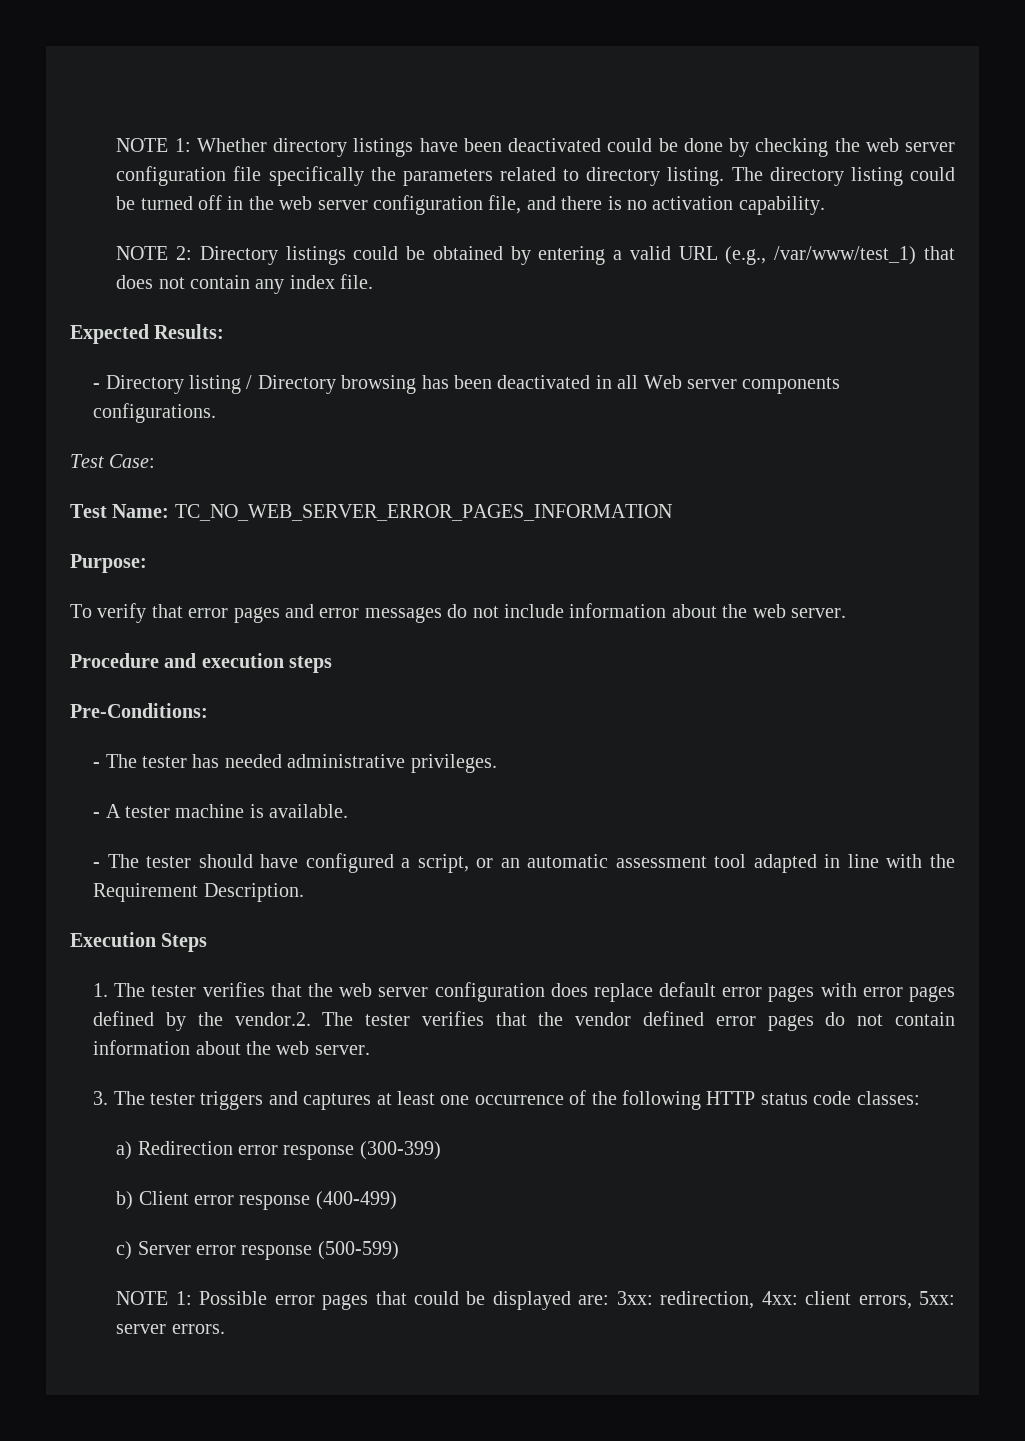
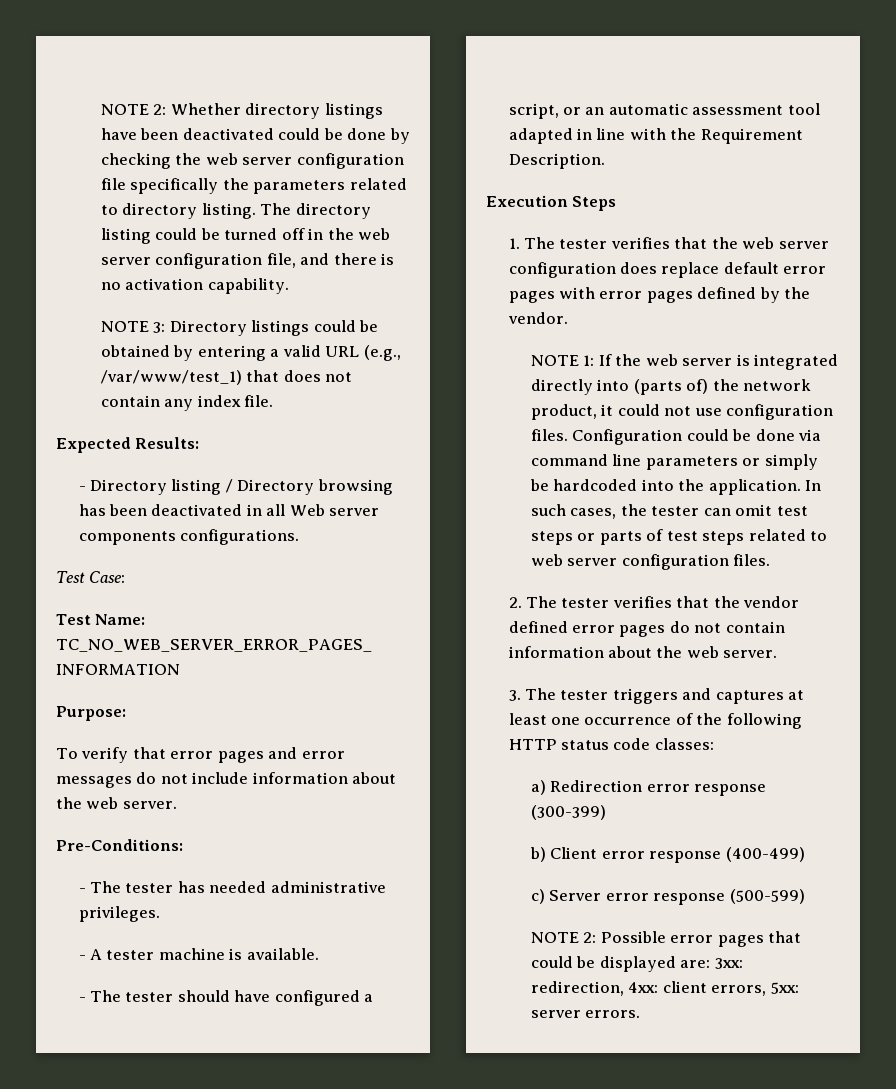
[116,138,191,152] NOTE 1: -> [101,104,167,115] NOTE 2:
[176,246,193,260] 2: -> [153,322,166,333] 3:
[70,653,333,673] // Procedure and execution steps -> (177, 805) none
[234,1012,311,1026] vendor.2. -> [507,312,568,324] [531,354,839,370] [531,379,812,395] [531,404,834,420] [531,429,822,445] [531,454,818,470] [530,479,822,495] [531,504,808,519] [531,529,828,545] [531,554,771,570] [508,597,522,608] vendor. // NOTE 1: If the web server is integrated directly into (parts of) the network product, it could not use configuration files. Configuration could be done via command line parameters or simply be hardcoded into the application. In such cases, the tester can omit test steps or parts of test steps related to web server configuration files. // 2.
[175,1291,192,1305] 1: -> [583,932,597,943] 2:

